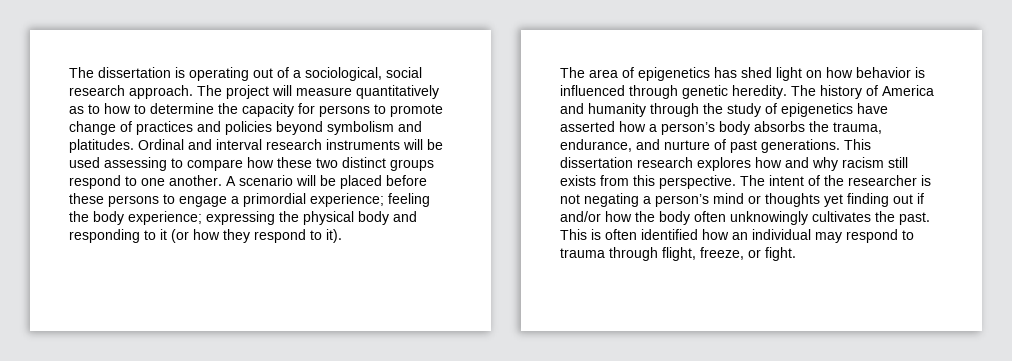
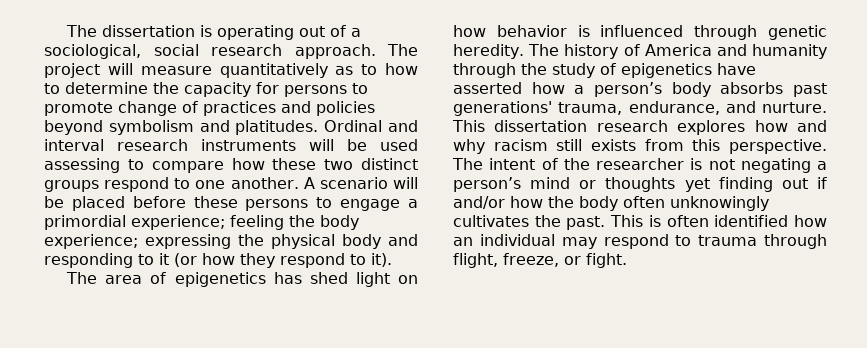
[809,121,829,132] the -> [793,83,827,97] [453,101,552,116] past generations'
[664,139,840,153] nurture of past generations. -> [762,102,827,113] nurture.

